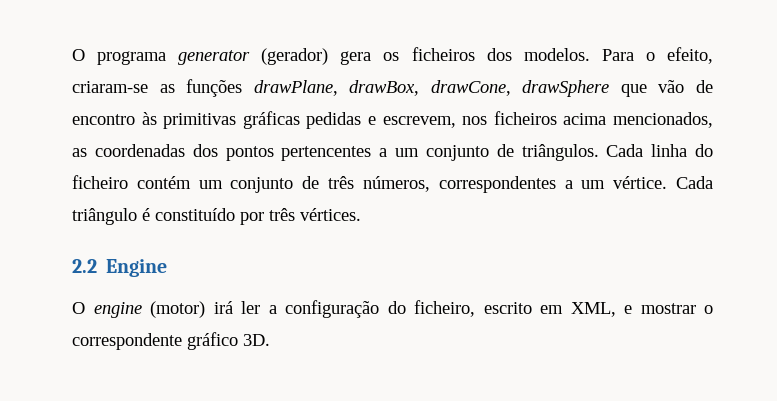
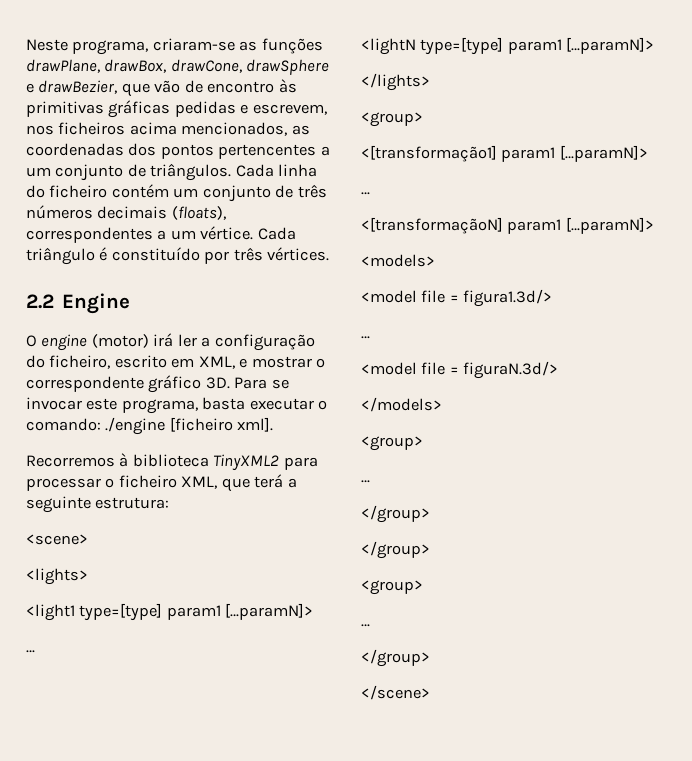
[72,47,713,65] O programa generator (gerador) gera os ficheiros dos modelos. Para o efeito, -> [26,39,149,55] Neste programa,
(610, 88) none -> [26,80,118,94] e drawBezier,
[362,176,430,192] números, -> [26,205,226,220] números decimais (floats),
(270, 340) none -> [234,377,289,389] [26,397,328,414] [26,417,274,435] [26,453,318,471] [26,474,297,492] [26,496,170,513] [26,534,88,545] [26,568,88,585] [26,603,314,621] [26,650,35,653] [361,37,655,55] [361,73,430,91] [361,112,423,127] [361,145,648,162] [361,192,370,195] [361,217,654,234] [361,254,435,267] [361,289,553,307] [361,336,370,339] [361,361,559,379] [361,397,442,412] [361,436,423,451] [361,480,370,483] [361,505,430,523] [361,541,430,559] [361,580,423,595] [361,624,370,627] [361,649,430,667] [361,685,430,700] Para se invocar este programa, basta executar o comando: ./engine [ficheiro xml]. // Recorremos à biblioteca TinyXML2 para processar o ficheiro XML, que terá a seguinte estrutura: // <scene> // <lights> // <light1 type=[type] param1 […paramN]> // … // <lightN type=[type] param1 […paramN]> // </lights> // <group> // <[transformação1] param1 […paramN]> // … // <[transformaçãoN] param1 […paramN]> // <models> // <model file = figura1.3d/> // … // <model file = figuraN.3d/> // </models> // <group> // … // </group> // </group> // <group> // … // </group> // </scene>

